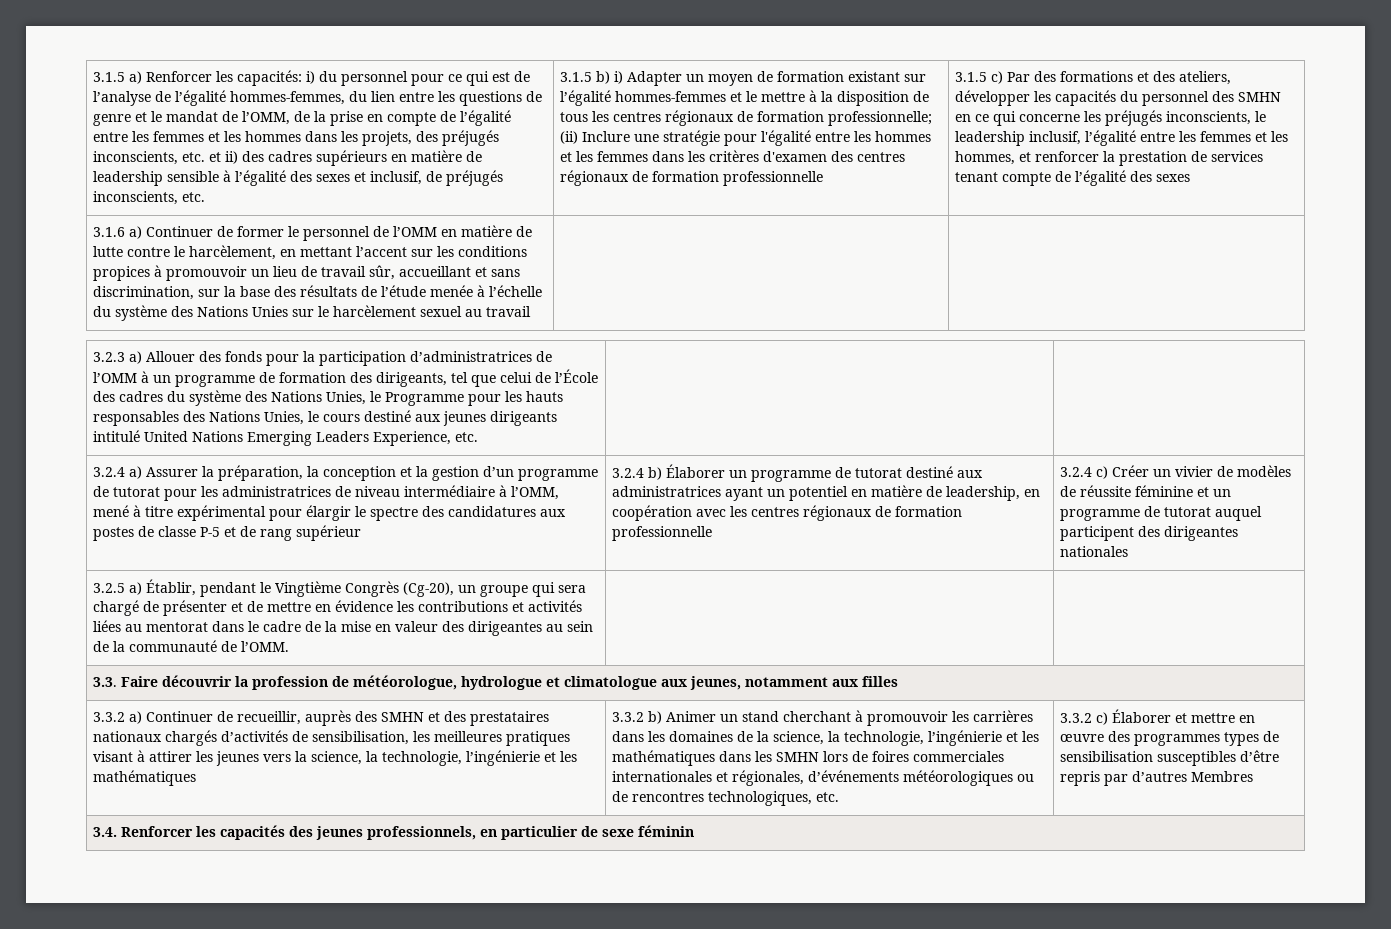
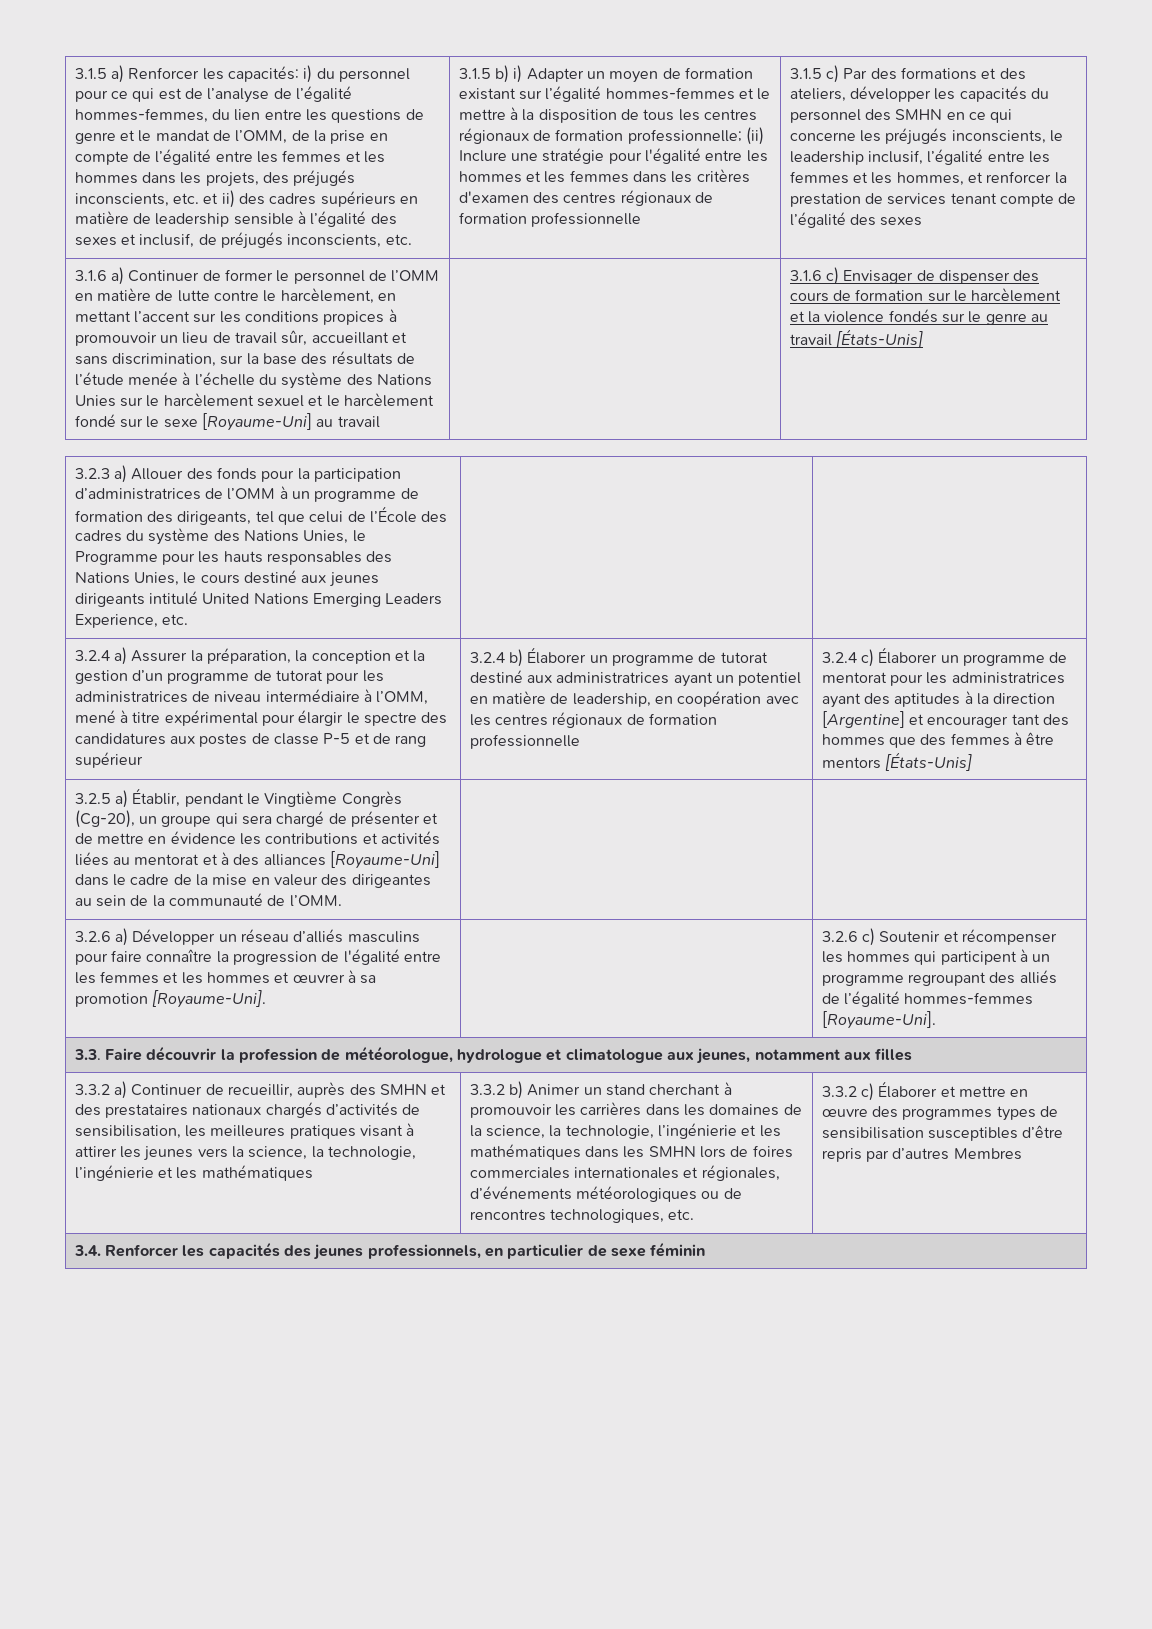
[465,306,532,317] au travail | | -> [308,393,434,407] [74,413,380,431] [789,267,1040,285] [789,288,1062,302] [789,309,1048,325] [789,329,924,348] et le harcèlement fondé sur le sexe [Royaume-Uni] au travail | | 3.1.6 c) Envisager de dispenser des cours de formation sur le harcèlement et la violence fondés sur le genre au travail [États-Unis]
[1112,465,1292,477] [1060,485,1232,497] [1060,506,1263,521] [1060,526,1239,541] [1060,546,1129,557] Créer un vivier de modèles de réussite féminine et un programme de tutorat auquel participent des dirigeantes nationales -> [878,647,1068,666] [821,672,1065,686] [821,691,1056,708] [821,711,1069,728] [821,732,1055,748] [821,752,973,771] Élaborer un programme de mentorat pour les administratrices ayant des aptitudes à la direction [Argentine] et encourager tant des hommes que des femmes à être mentors [États-Unis]
(209, 627) none -> [202,851,440,869] et à des alliances [Royaume-Uni]
(290, 646) none -> [74,928,420,946] [74,949,441,965] [74,970,377,984] [74,990,267,1008] [821,928,1057,946] [821,949,1051,965] [821,970,1057,986] [821,991,1034,1007] [821,1011,936,1029] // 3.2.6 a) Développer un réseau d’alliés masculins pour faire connaître la progression de l'égalité entre les femmes et les hommes et œuvrer à sa promotion [Royaume-Uni]. | | 3.2.6 c) Soutenir et récompenser les hommes qui participent à un programme regroupant des alliés de l’égalité hommes-femmes [Royaume-Uni].

